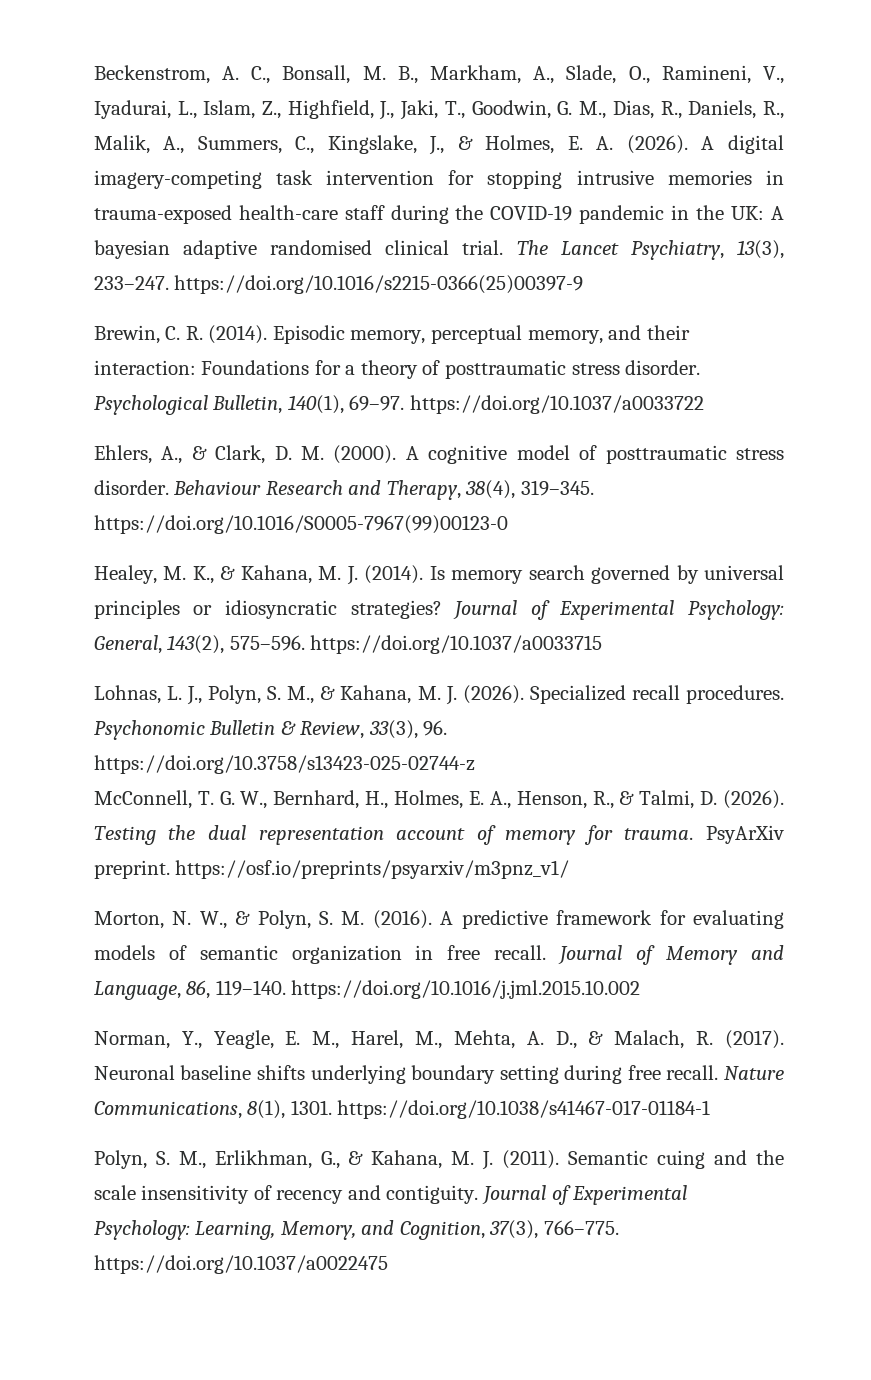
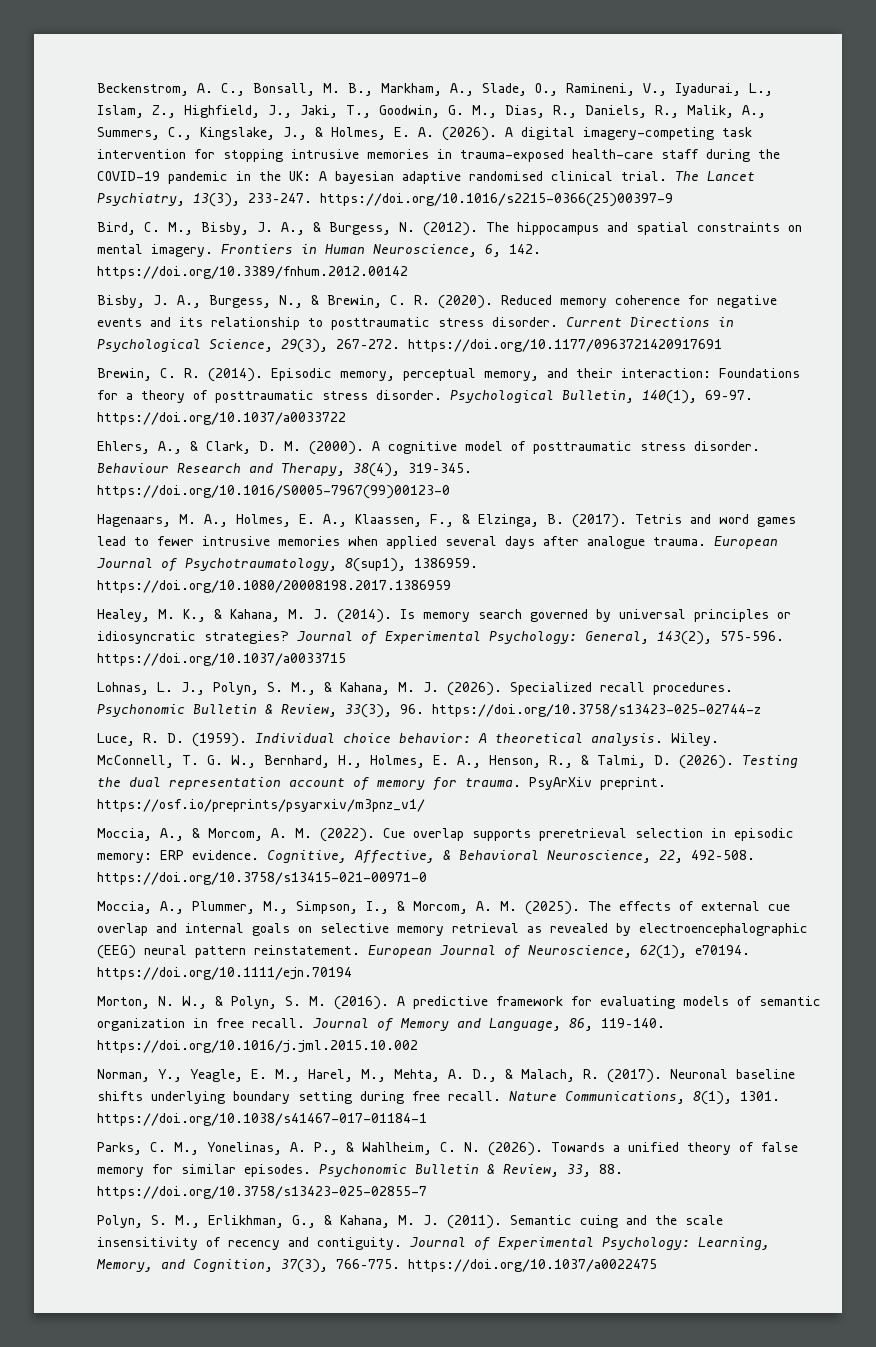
(584, 284) none -> [96,222,802,236] [96,244,541,257] [96,266,408,279] [96,295,777,309] [96,317,734,330] [96,339,722,353] // Bird, C. M., Bisby, J. A., & Burgess, N. (2012). The hippocampus and spatial constraints on mental imagery. Frontiers in Human Neuroscience, 6, 142. https://doi.org/10.3389/fnhum.2012.00142 // Bisby, J. A., Burgess, N., & Brewin, C. R. (2020). Reduced memory coherence for negative events and its relationship to posttraumatic stress disorder. Current Directions in Psychological Science, 29(3), 267–272. https://doi.org/10.1177/0963721420917691
(508, 524) none -> [96,514,796,528] [96,536,778,549] [96,558,478,572] [96,580,451,593] // Hagenaars, M. A., Holmes, E. A., Klaassen, F., & Elzinga, B. (2017). Tetris and word games lead to fewer intrusive memories when applied several days after analogue trauma. European Journal of Psychotraumatology, 8(sup1), 1386959. https://doi.org/10.1080/20008198.2017.1386959
(475, 764) none -> [96,733,719,747] // Luce, R. D. (1959). Individual choice behavior: A theoretical analysis. Wiley.
(570, 869) none -> [96,828,794,842] [96,850,755,864] [96,872,427,885] [96,901,790,915] [96,923,808,936] [96,945,750,959] [96,967,352,980] // Moccia, A., & Morcom, A. M. (2022). Cue overlap supports preretrieval selection in episodic memory: ERP evidence. Cognitive, Affective, & Behavioral Neuroscience, 22, 492–508. https://doi.org/10.3758/s13415-021-00971-0 // Moccia, A., Plummer, M., Simpson, I., & Morcom, A. M. (2025). The effects of external cue overlap and internal goals on selective memory retrieval as revealed by electroencephalographic (EEG) neural pattern reinstatement. European Journal of Neuroscience, 62(1), e70194. https://doi.org/10.1111/ejn.70194
(711, 1109) none -> [96,1142,798,1156] [96,1164,623,1177] [96,1186,427,1199] // Parks, C. M., Yonelinas, A. P., & Wahlheim, C. N. (2026). Towards a unified theory of false memory for similar episodes. Psychonomic Bulletin & Review, 33, 88. https://doi.org/10.3758/s13423-025-02855-7

